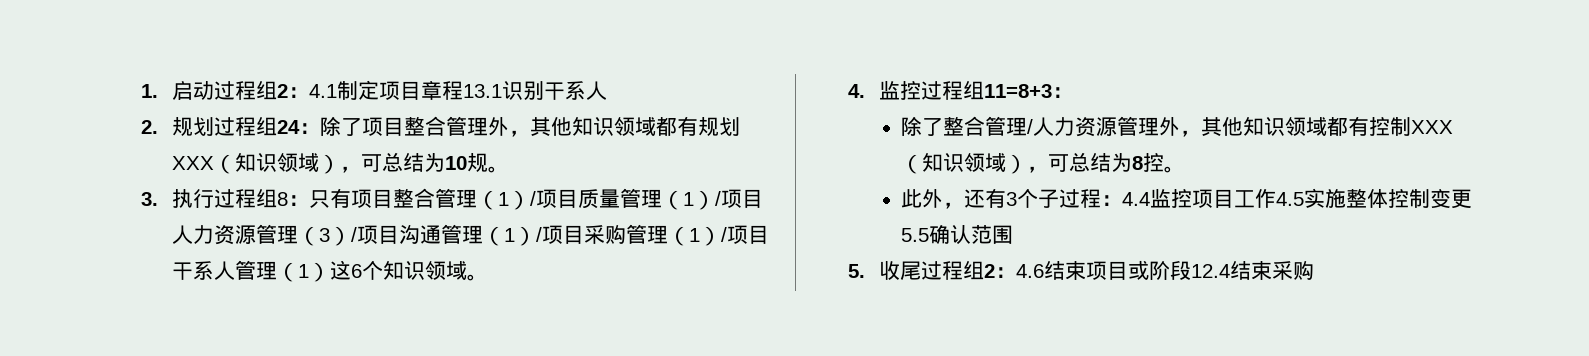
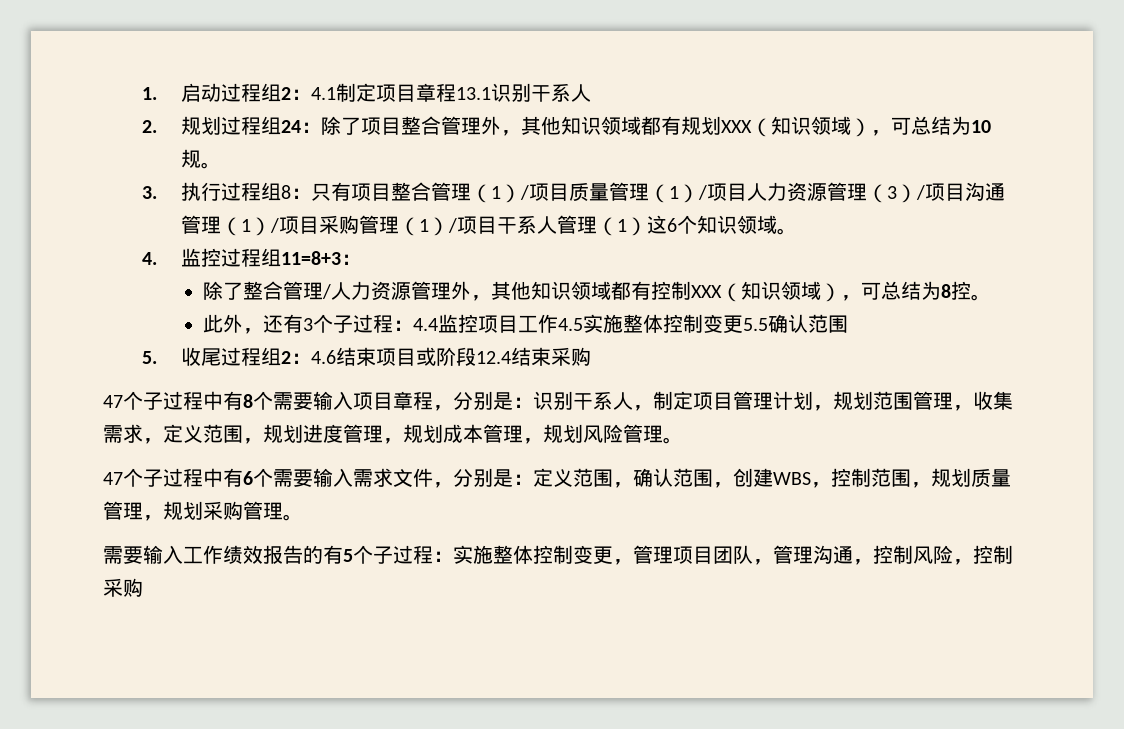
(1314, 270) none -> [103,391,1013,411] [103,424,683,444] [103,468,1011,488] [103,501,303,521] [103,545,1013,565] [103,578,143,597] // 47个子过程中有8个需要输入项目章程，分别是：识别干系人，制定项目管理计划，规划范围管理，收集需求，定义范围，规划进度管理，规划成本管理，规划风险管理。 // 47个子过程中有6个需要输入需求文件，分别是：定义范围，确认范围，创建WBS，控制范围，规划质量管理，规划采购管理。 // 需要输入工作绩效报告的有5个子过程：实施整体控制变更，管理项目团队，管理沟通，控制风险，控制采购

